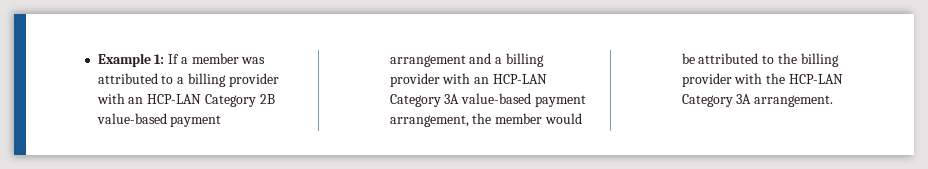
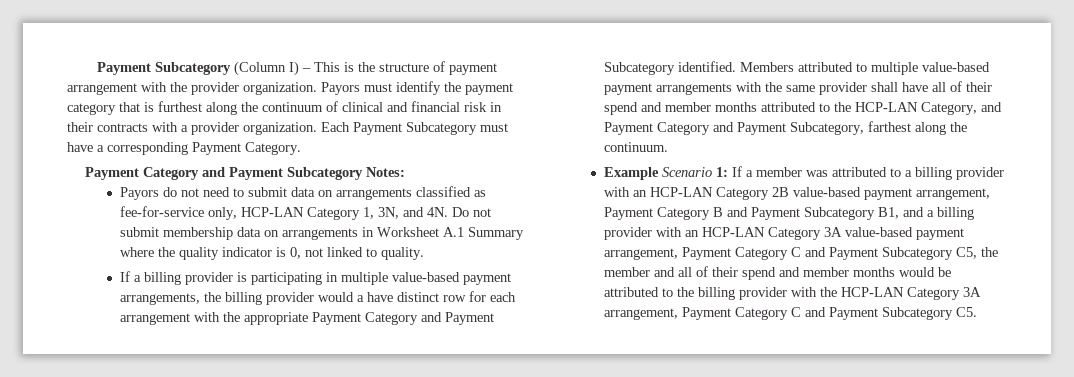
[97,53,151,67] Example -> [96,61,497,76] [67,81,513,95] [67,101,502,115] [67,122,508,135] [67,142,301,155] [85,167,406,180] [119,186,486,200] [119,206,491,220] [119,227,524,240] [119,247,424,260] [119,271,511,285] [119,291,516,305] [119,312,494,325] [603,61,990,75] [603,81,992,95] [603,102,1002,115] [603,121,967,135] [603,142,668,152] [603,167,712,180] Payment Subcategory (Column I) – This is the structure of payment arrangement with the provider organization. Payors must identify the payment category that is furthest along the continuum of clinical and financial risk in their contracts with a provider organization. Each Payment Subcategory must have a corresponding Payment Category. // Payment Category and Payment Subcategory Notes: // Payors do not need to submit data on arrangements classified as fee-for-service only, HCP-LAN Category 1, 3N, and 4N. Do not submit membership data on arrangements in Worksheet A.1 Summary where the quality indicator is 0, not linked to quality. // If a billing provider is participating in multiple value-based payment arrangements, the billing provider would a have distinct row for each arrangement with the appropriate Payment Category and Payment Subcategory identified. Members attributed to multiple value-based payment arrangements with the same provider shall have all of their spend and member months attributed to the HCP-LAN Category, and Payment Category and Payment Subcategory, farthest along the continuum. // Example Scenario
[389,55,466,67] arrangement -> [915,188,990,200] [603,207,899,220] arrangement, Payment Category B and Payment Subcategory B1,
[472,113,543,124] the member -> [681,247,998,260] [603,266,895,280] Payment Category C and Payment Subcategory C5, the member and all of their spend and member months
[754,95,834,107] arrangement. -> [603,307,977,320] arrangement, Payment Category C and Payment Subcategory C5.

